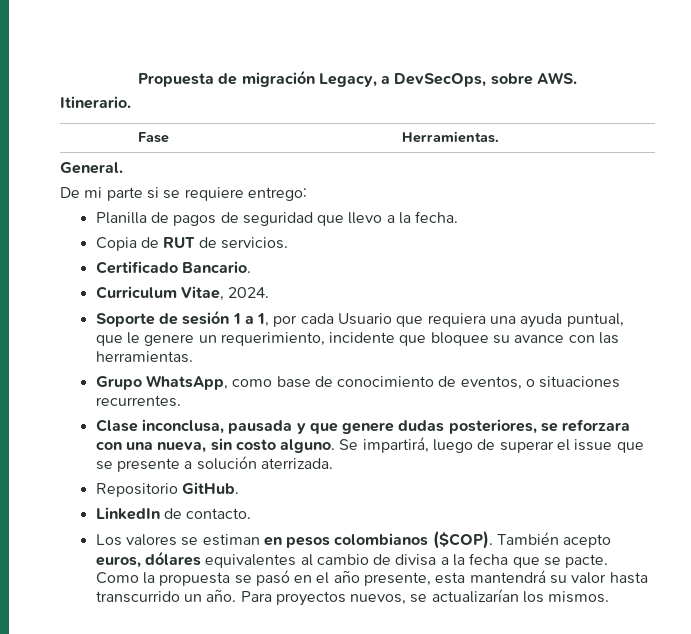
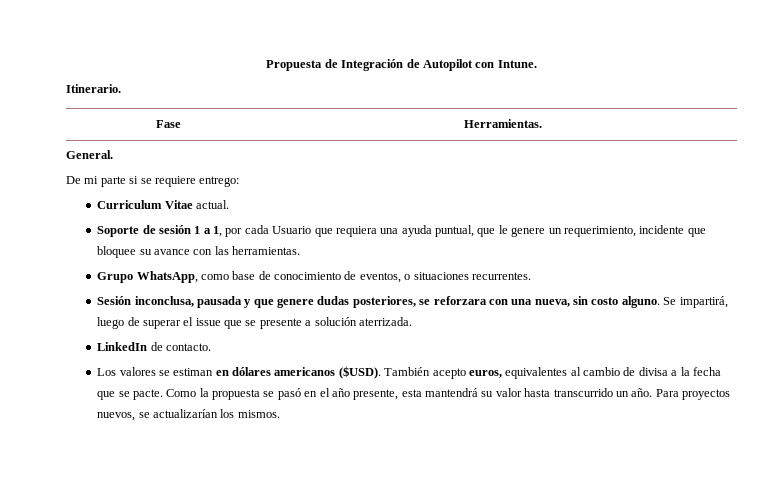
[241,70,578,87] migración Legacy, a DevSecOps, sobre AWS. -> [341,59,537,71] Integración de Autopilot con Intune.
[95,211,459,226] [95,237,288,251] [95,261,251,274] // Planilla de pagos de seguridad que llevo a la fecha. // Copia de RUT de servicios. // Certificado Bancario. -> (240, 181) none
[180,286,270,301] Vitae, 2024. -> [164,200,229,209] Vitae actual.
[95,419,138,432] Clase -> [97,296,132,305] Sesión
[95,482,239,497] // Repositorio GitHub. -> (412, 321) none
[286,531,493,549] pesos colombianos ($COP). -> [232,366,381,379] dólares americanos ($USD).
[144,551,201,566] dólares -> (502, 374) none

